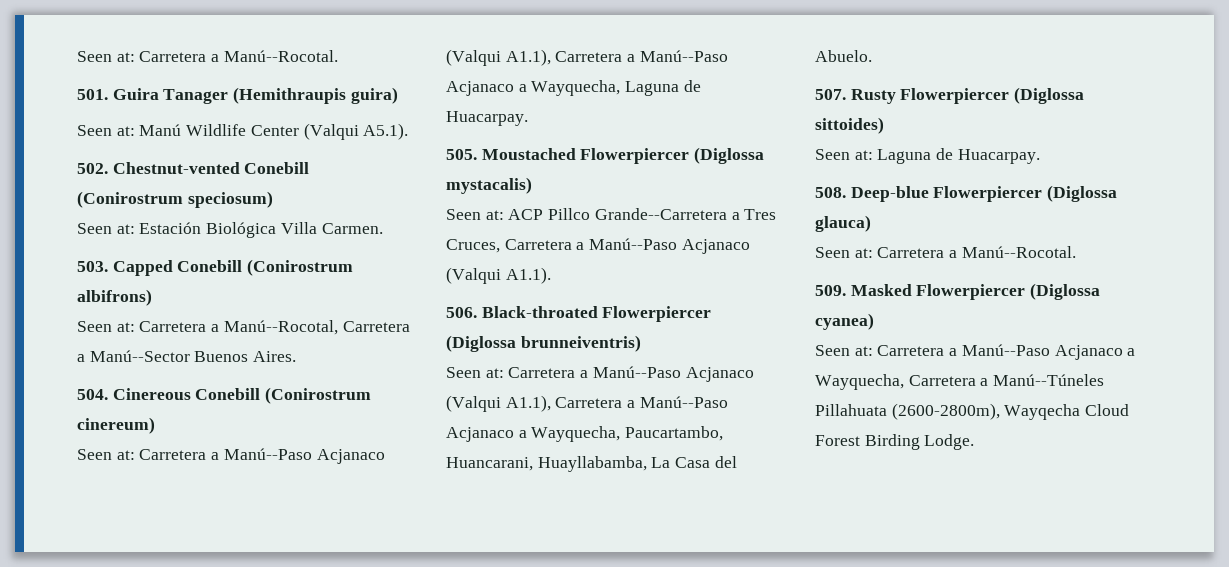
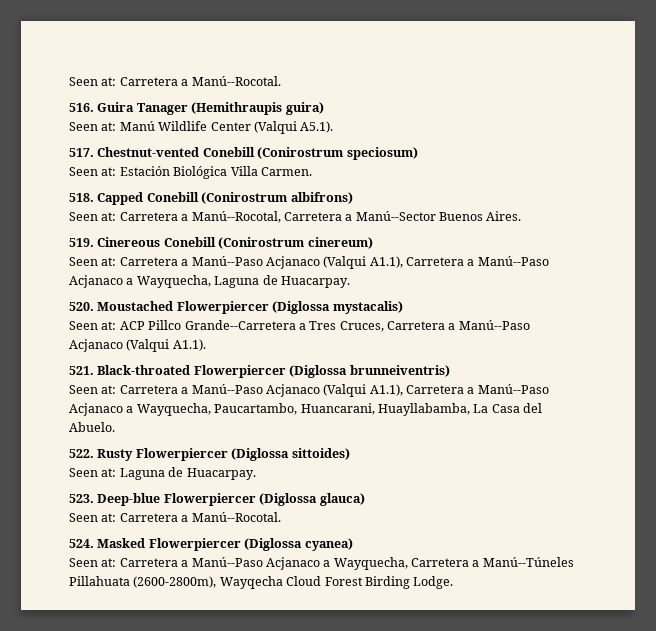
[77,50,338,62] [77,89,108,100] Seen at: Carretera a Manú--Rocotal. // 501. -> [69,76,281,86] [69,103,94,112] Seen at: Carretera a Manú--Rocotal. // 516.
[77,163,108,174] 502. -> [69,148,94,157] 517.
[77,261,108,272] 503. -> [69,193,94,202] 518.
[77,389,108,400] 504. -> [69,238,94,247] 519.
[446,149,477,160] 505. -> [69,302,94,311] 520.
[446,307,477,318] 506. -> [69,366,94,375] 521.
[815,89,846,100] 507. -> [69,449,94,458] 522.
[815,187,846,198] 508. -> [69,494,94,503] 523.
[815,285,846,296] 509. -> [69,539,94,548] 524.

